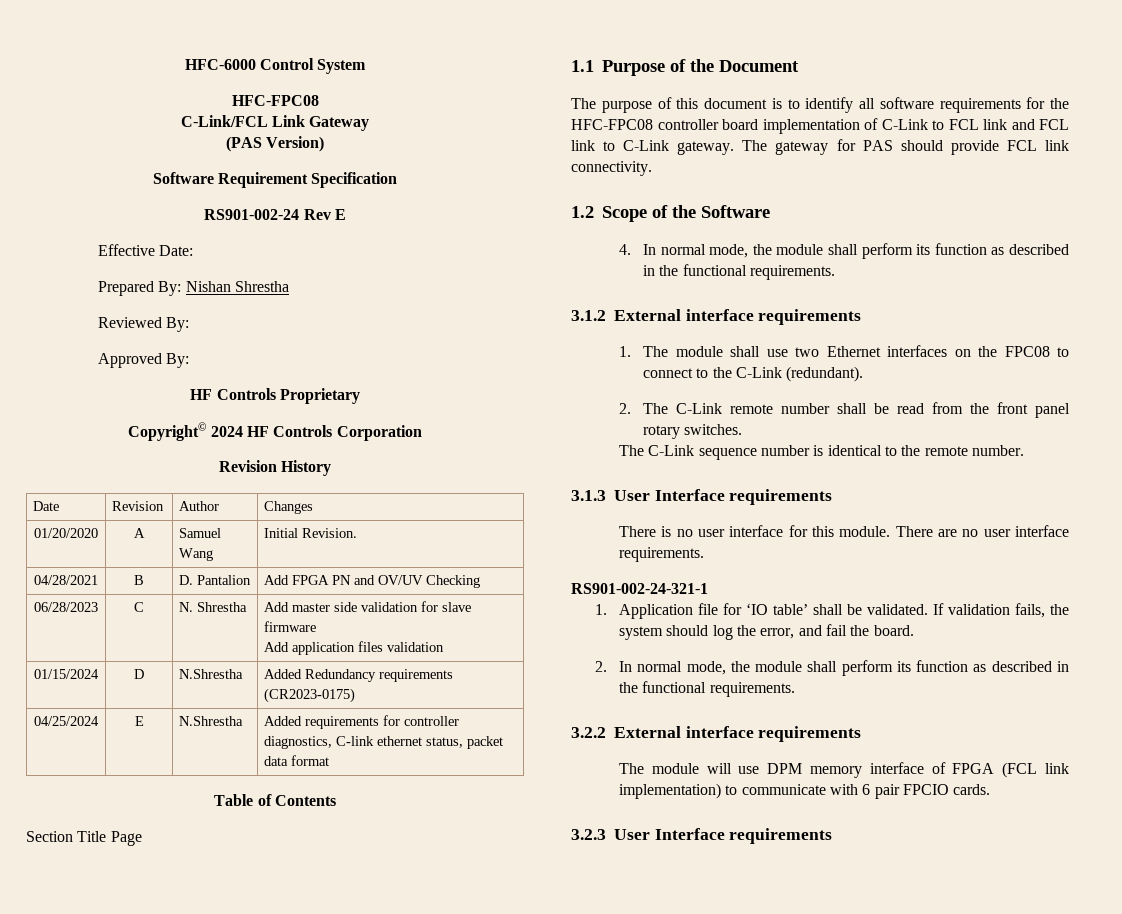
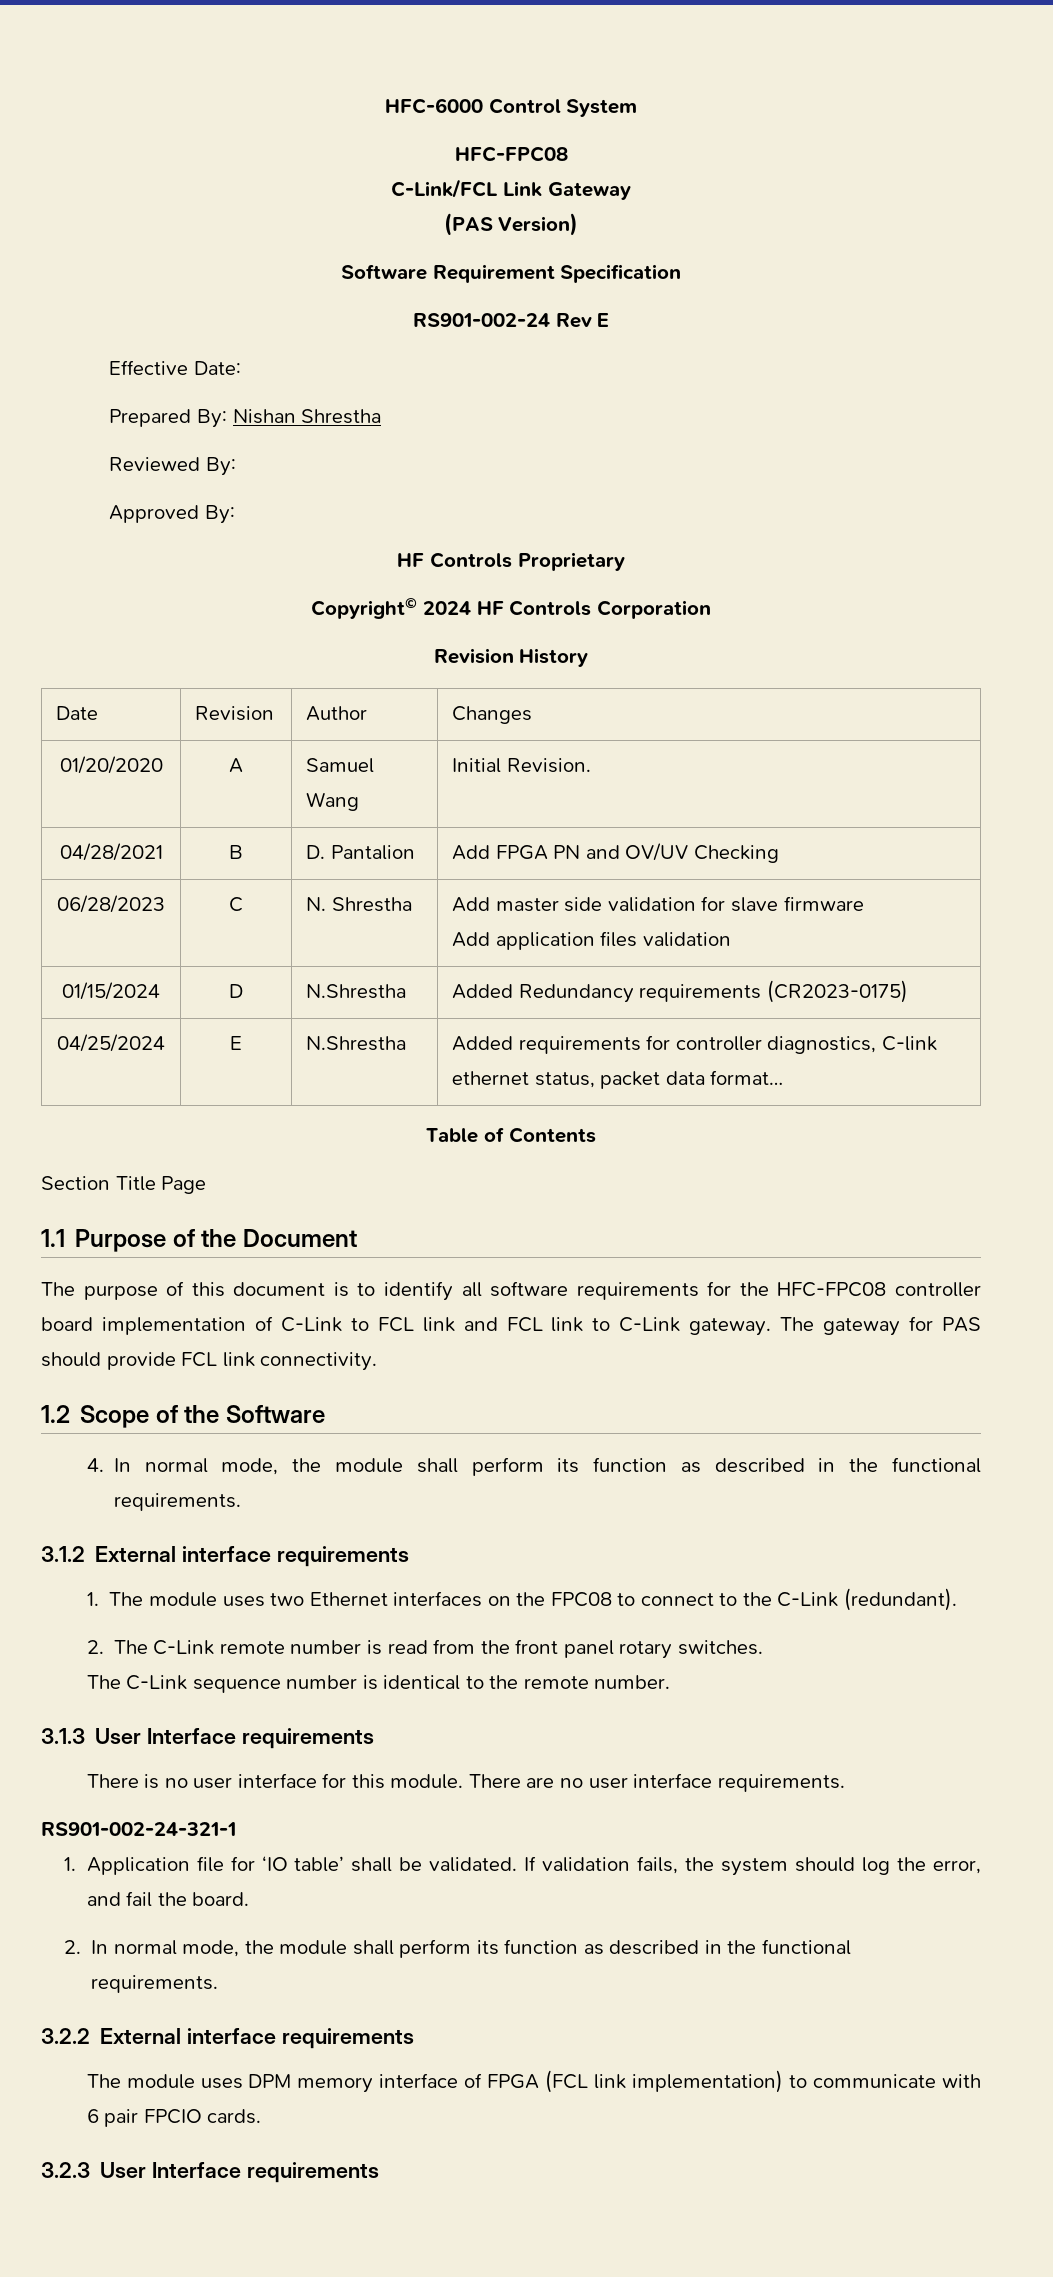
[291,755,330,766] format -> [710,1070,784,1085] format…
[730,346,788,357] shall use -> [222,1596,265,1607] uses
[837,403,890,414] shall be -> [367,1640,383,1655] is
[706,763,760,774] will use -> [200,2078,243,2089] uses

